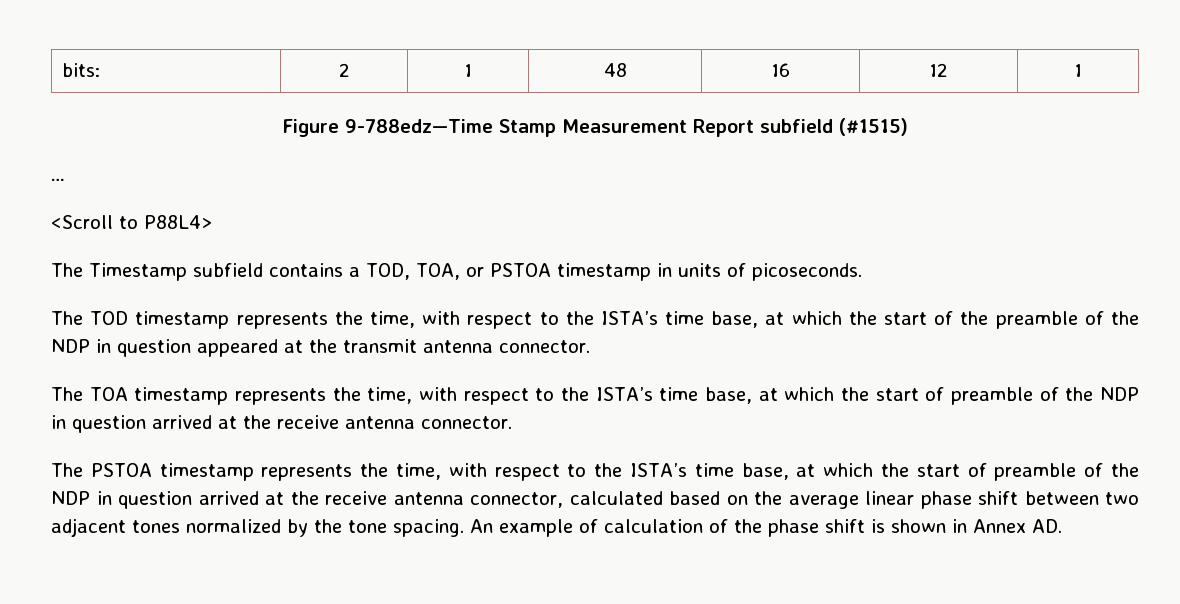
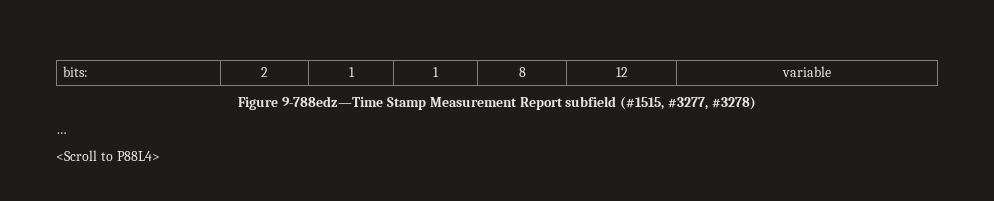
[603,63,627,77] [771,63,790,77] 48 | 16 -> [433,67,439,77] [518,67,526,77] 1 | 8
[1074,64,1082,77] 1 -> [781,66,831,77] variable
[838,118,908,136] (#1515) -> [620,96,756,110] (#1515, #3277, #3278)
[51,263,862,281] [51,311,1139,329] [51,339,590,357] [51,387,1139,405] [51,415,512,433] [51,463,1139,481] [51,491,1139,509] [51,518,1062,537] // The Timestamp subfield contains a TOD, TOA, or PSTOA timestamp in units of picoseconds. // The TOD timestamp represents the time, with respect to the ISTA’s time base, at which the start of the preamble of the NDP in question appeared at the transmit antenna connector. // The TOA timestamp represents the time, with respect to the ISTA’s time base, at which the start of preamble of the NDP in question arrived at the receive antenna connector. // The PSTOA timestamp represents the time, with respect to the ISTA’s time base, at which the start of preamble of the NDP in question arrived at the receive antenna connector, calculated based on the average linear phase shift between two adjacent tones normalized by the tone spacing. An example of calculation of the phase shift is shown in Annex AD. -> (160, 156) none

